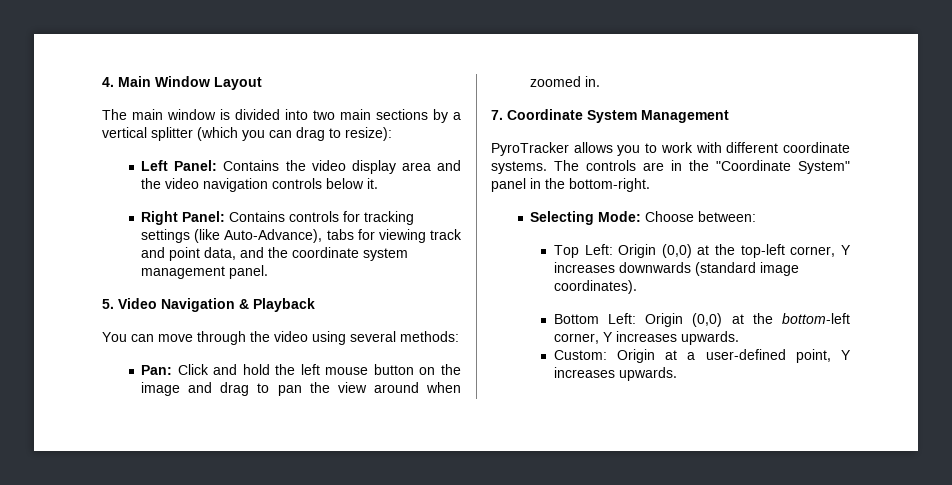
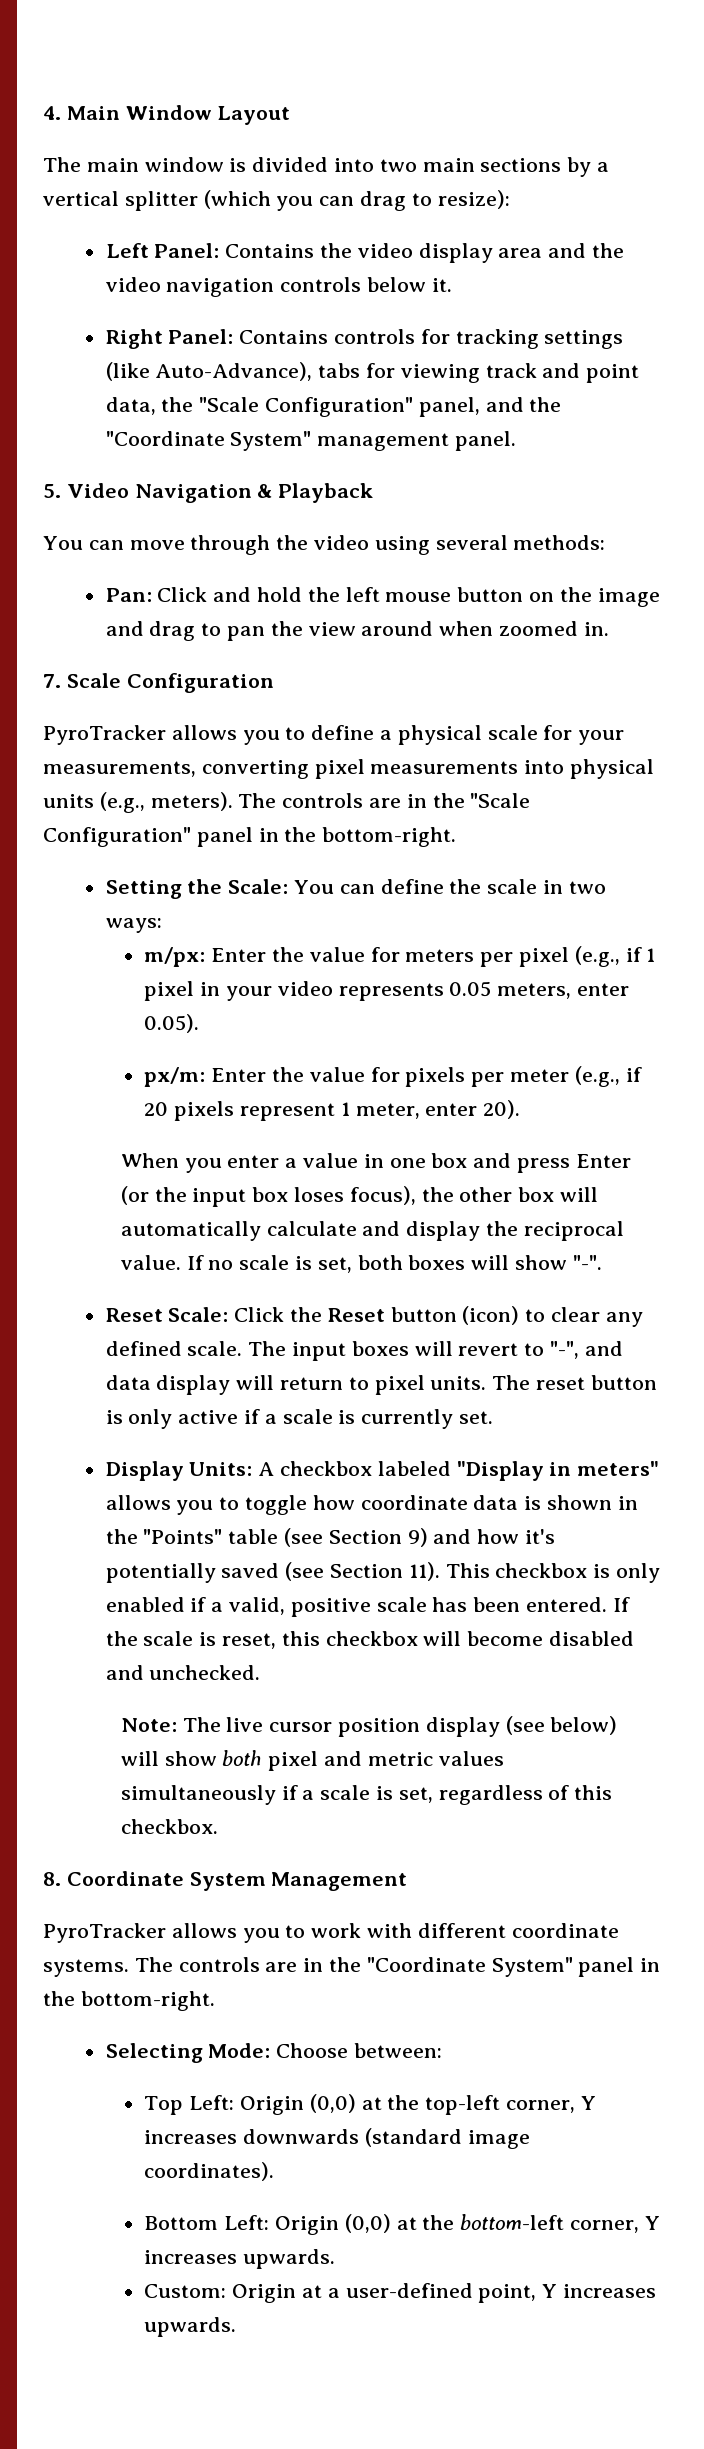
[240,247,409,261] and the coordinate system -> [161,397,562,417] [105,431,312,451] the "Scale Configuration" panel, and the "Coordinate System"
(503, 115) none -> [66,673,274,693] [43,725,625,745] [43,759,655,779] [43,792,531,813] [43,827,457,847] [105,879,606,899] [105,918,162,933] [144,946,656,967] [144,981,630,1001] [144,1014,200,1033] [144,1066,642,1087] [144,1100,521,1121] [120,1153,631,1173] [120,1186,598,1207] [120,1221,624,1241] [120,1255,602,1273] [105,1306,643,1327] [105,1341,623,1361] [105,1375,657,1395] [105,1409,493,1429] [105,1461,660,1481] [105,1495,638,1515] [105,1528,555,1547] [105,1562,660,1583] [105,1597,630,1617] [105,1631,634,1649] [105,1665,261,1680] [120,1716,618,1737] [120,1750,504,1771] [120,1785,613,1805] [120,1819,218,1834] [43,1872,61,1886] Scale Configuration // PyroTracker allows you to define a physical scale for your measurements, converting pixel measurements into physical units (e.g., meters). The controls are in the "Scale Configuration" panel in the bottom-right. // Setting the Scale: You can define the scale in two ways: // m/px: Enter the value for meters per pixel (e.g., if 1 pixel in your video represents 0.05 meters, enter 0.05). // px/m: Enter the value for pixels per meter (e.g., if 20 pixels represent 1 meter, enter 20). // When you enter a value in one box and press Enter (or the input box loses focus), the other box will automatically calculate and display the reciprocal value. If no scale is set, both boxes will show "-". // Reset Scale: Click the Reset button (icon) to clear any defined scale. The input boxes will revert to "-", and data display will return to pixel units. The reset button is only active if a scale is currently set. // Display Units: A checkbox labeled "Display in meters" allows you to toggle how coordinate data is shown in the "Points" table (see Section 9) and how it's potentially saved (see Section 11). This checkbox is only enabled if a valid, positive scale has been entered. If the scale is reset, this checkbox will become disabled and unchecked. // Note: The live cursor position display (see below) will show both pixel and metric values simultaneously if a scale is set, regardless of this checkbox. // 8.

